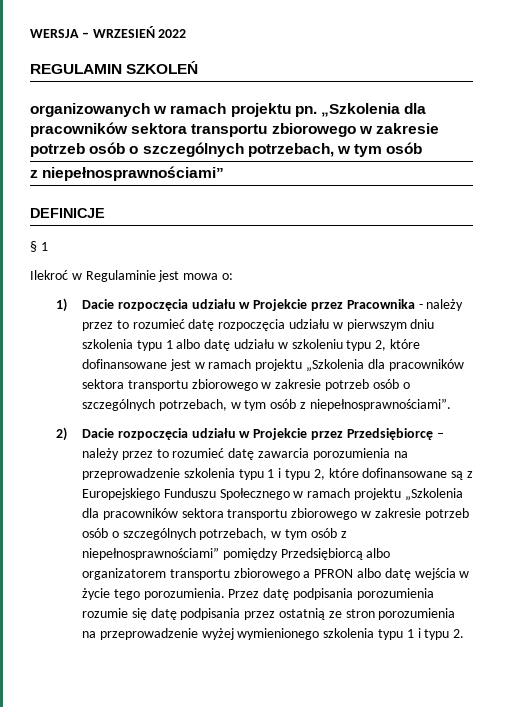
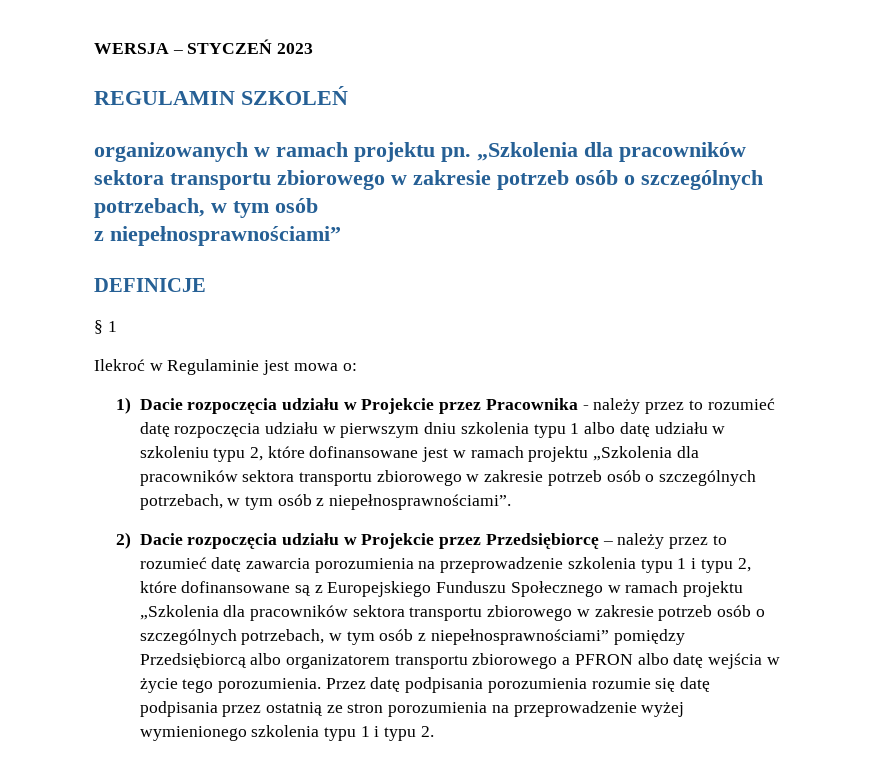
[92,26,187,38] WRZESIEŃ 2022 -> [187,39,314,54] STYCZEŃ 2023

